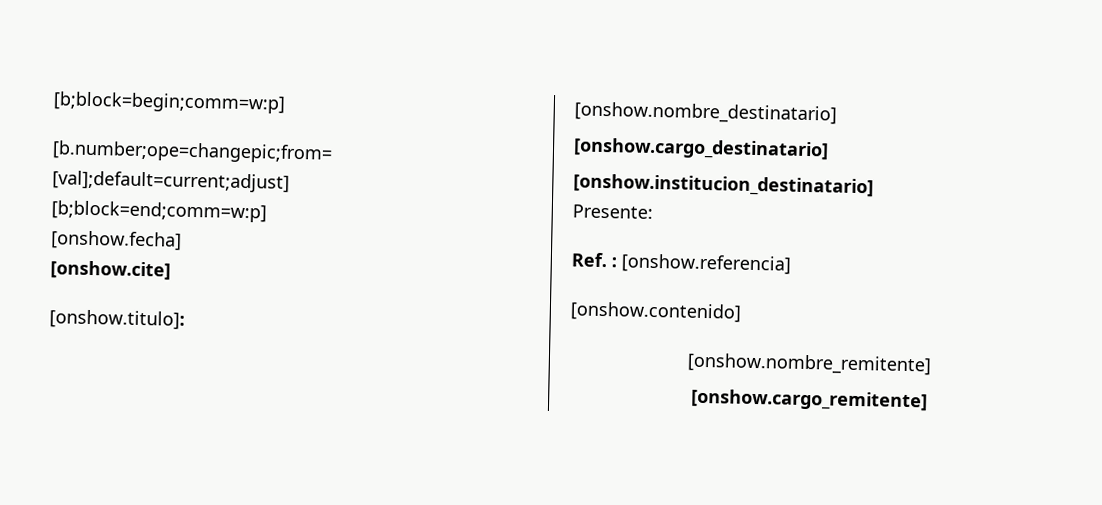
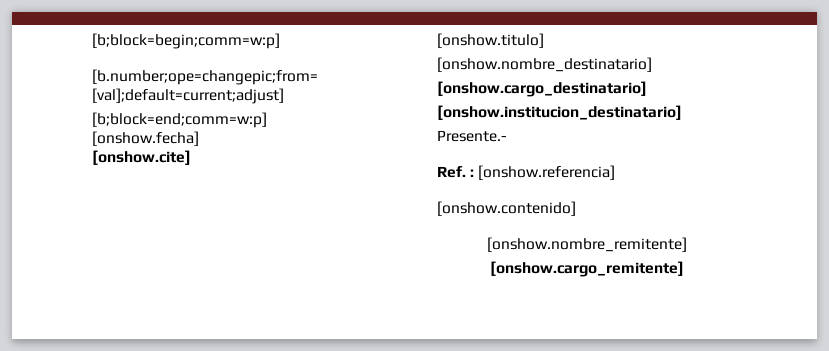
[49,309,185,330] [onshow.titulo]: -> [437,33,544,48] [onshow.titulo]
[572,204,653,219] Presente: -> [437,130,507,142] Presente.-

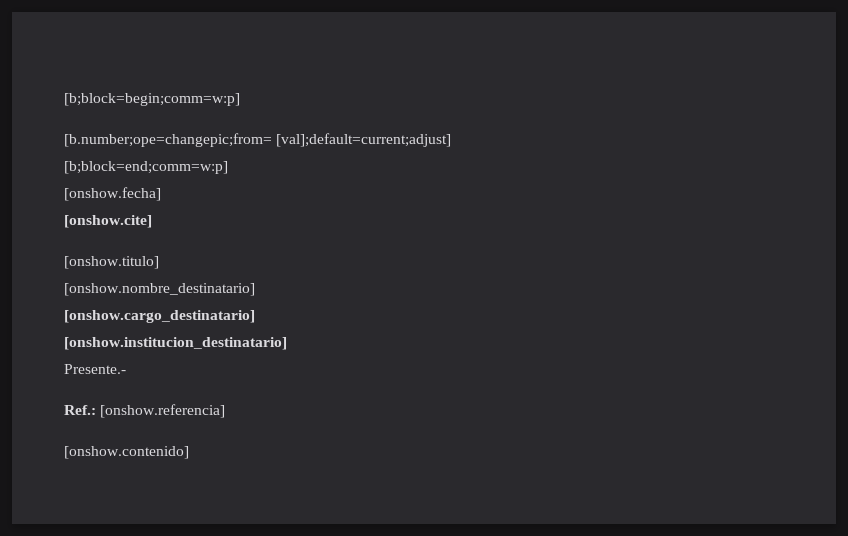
[437,166,475,178] Ref. : -> [64,405,96,415] Ref.:
[487,237,687,252] [490,261,684,277] // [onshow.nombre_remitente] // [onshow.cargo_remitente] -> (189, 452) none

